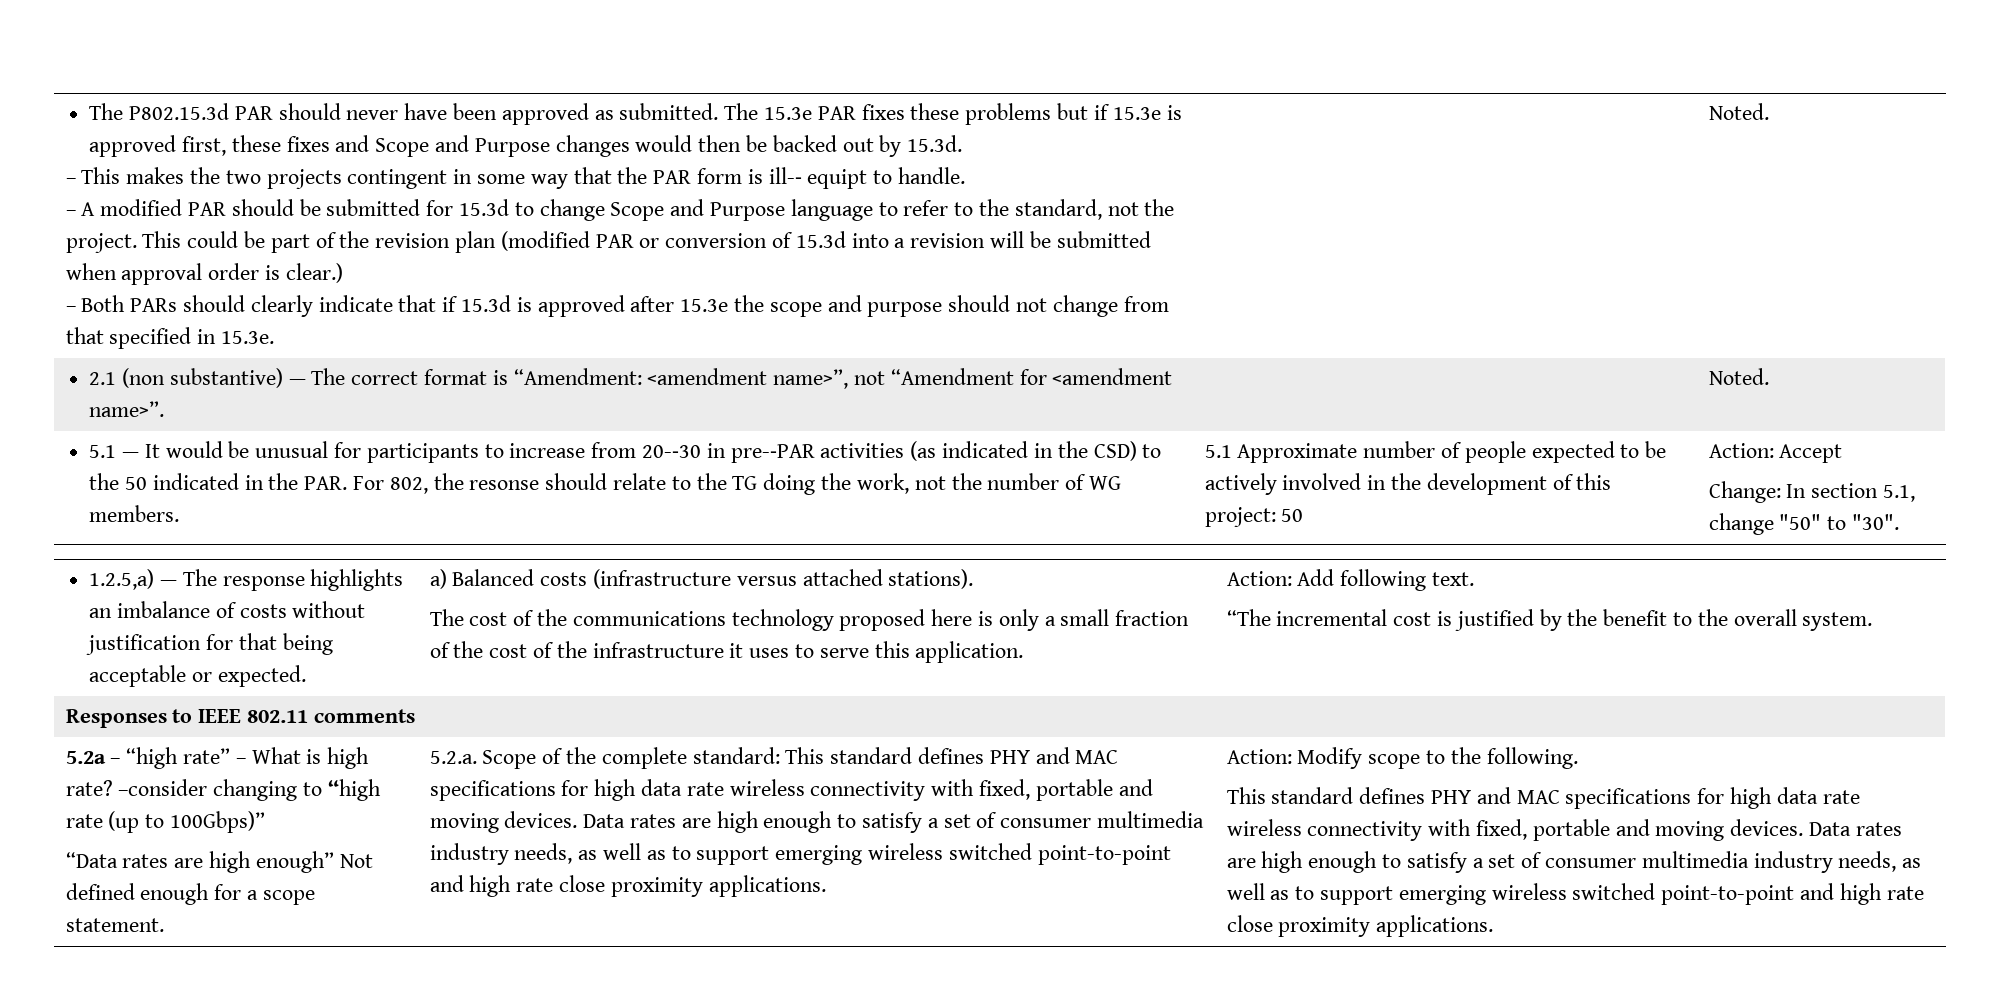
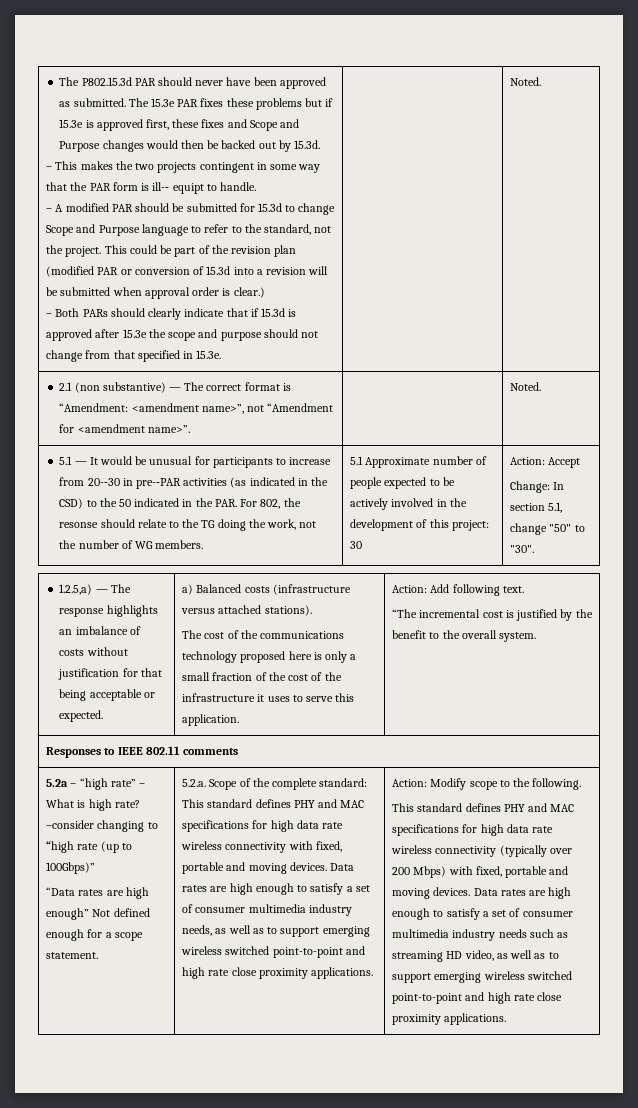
[1281,509,1304,522] 50 -> [350,541,363,549] 30
(1423, 831) none -> [499,845,572,857] [392,866,447,878] (typically over 200 Mbps)
[1838,851,1897,872] needs, -> [498,929,569,938] [392,950,494,962] needs such as streaming HD video,

